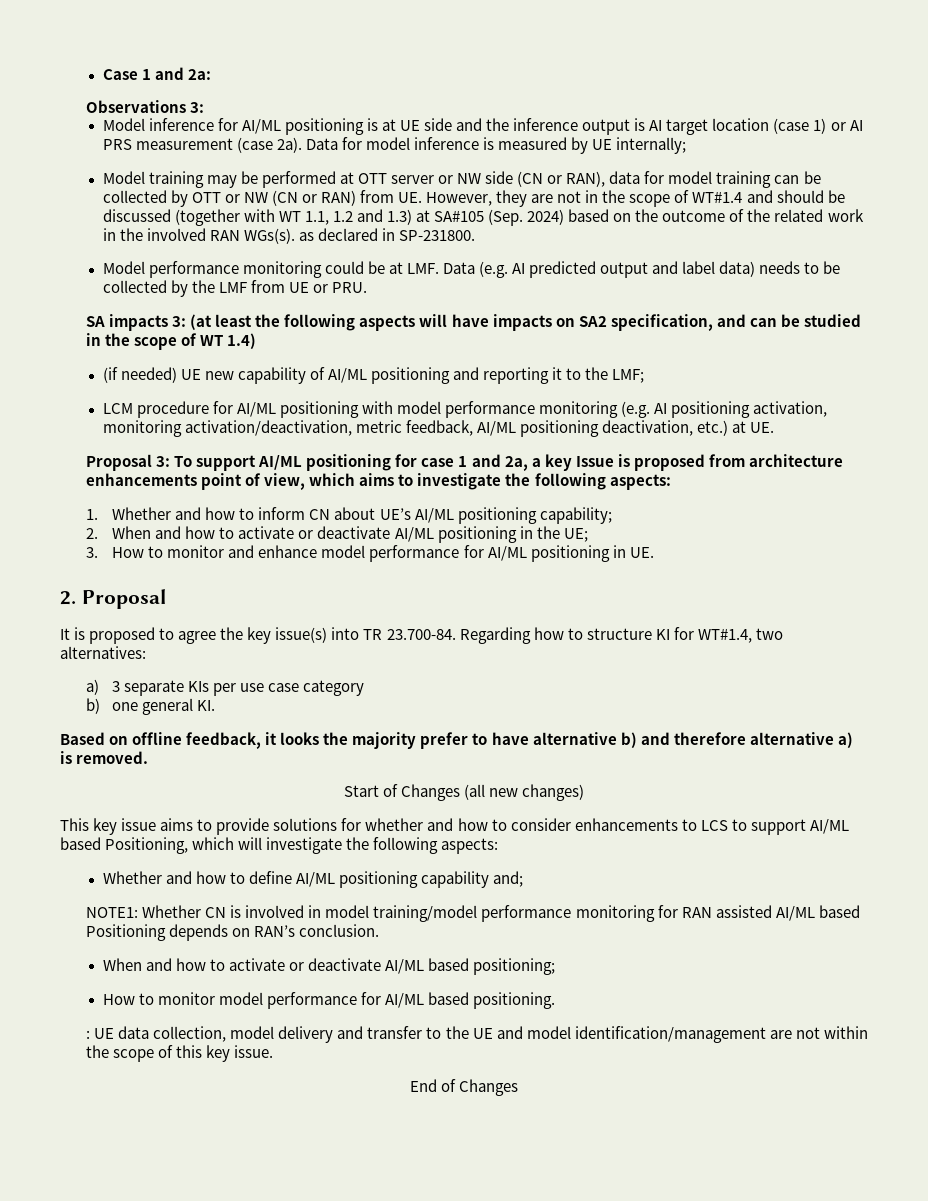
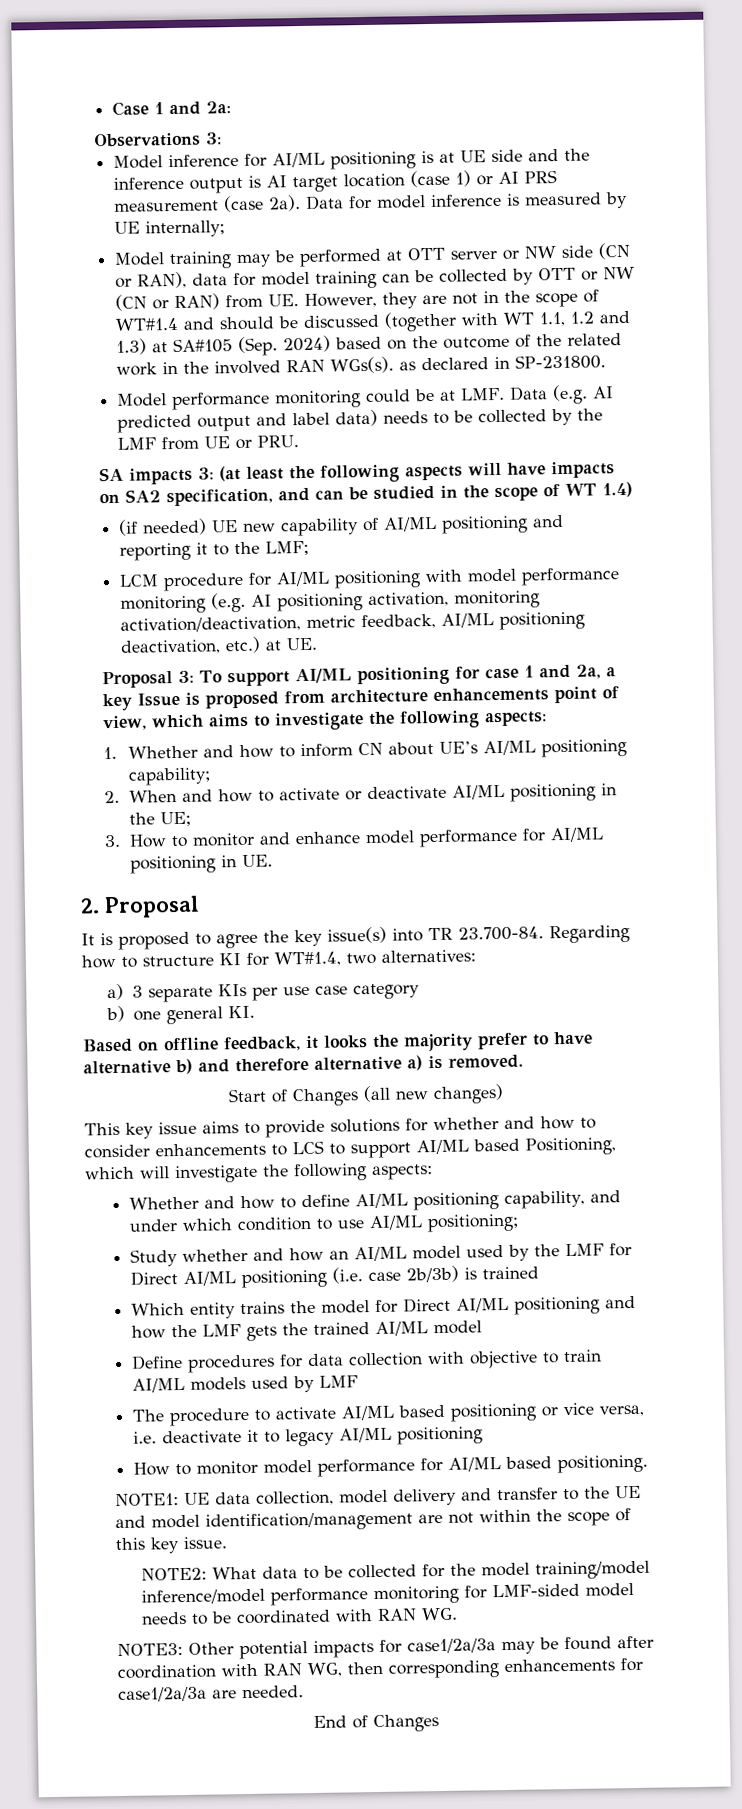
[420,871,523,888] [86,905,860,922] [86,924,380,941] [102,958,556,975] capability and; // NOTE1: Whether CN is involved in model training/model performance monitoring for RAN assisted AI/ML based Positioning depends on RAN’s conclusion. // When and how to activate or deactivate AI/ML based positioning; -> [504,1190,622,1209] [129,1213,520,1233] [130,1242,633,1267] [130,1265,540,1289] [131,1295,637,1319] [131,1320,483,1341] [131,1349,603,1373] [132,1375,359,1393] [132,1402,645,1427] [133,1426,484,1447] capability, and under which condition to use AI/ML positioning; // Study whether and how an AI/ML model used by the LMF for Direct AI/ML positioning (i.e. case 2b/3b) is trained // Which entity trains the model for Direct AI/ML positioning and how the LMF gets the trained AI/ML model // Define procedures for data collection with objective to train AI/ML models used by LMF // The procedure to activate AI/ML based positioning or vice versa, i.e. deactivate it to legacy AI/ML positioning
[86,1030,91,1039] : -> [114,1493,179,1507] NOTE1:
(274, 1051) none -> [140,1560,650,1581] [140,1583,634,1606] [140,1607,458,1625] [116,1635,654,1660] [116,1657,643,1680] [117,1685,304,1703] // NOTE2: What data to be collected for the model training/model inference/model performance monitoring for LMF-sided model needs to be coordinated with RAN WG. // NOTE3: Other potential impacts for case1/2a/3a may be found after coordination with RAN WG, then corresponding enhancements for case1/2a/3a are needed.

